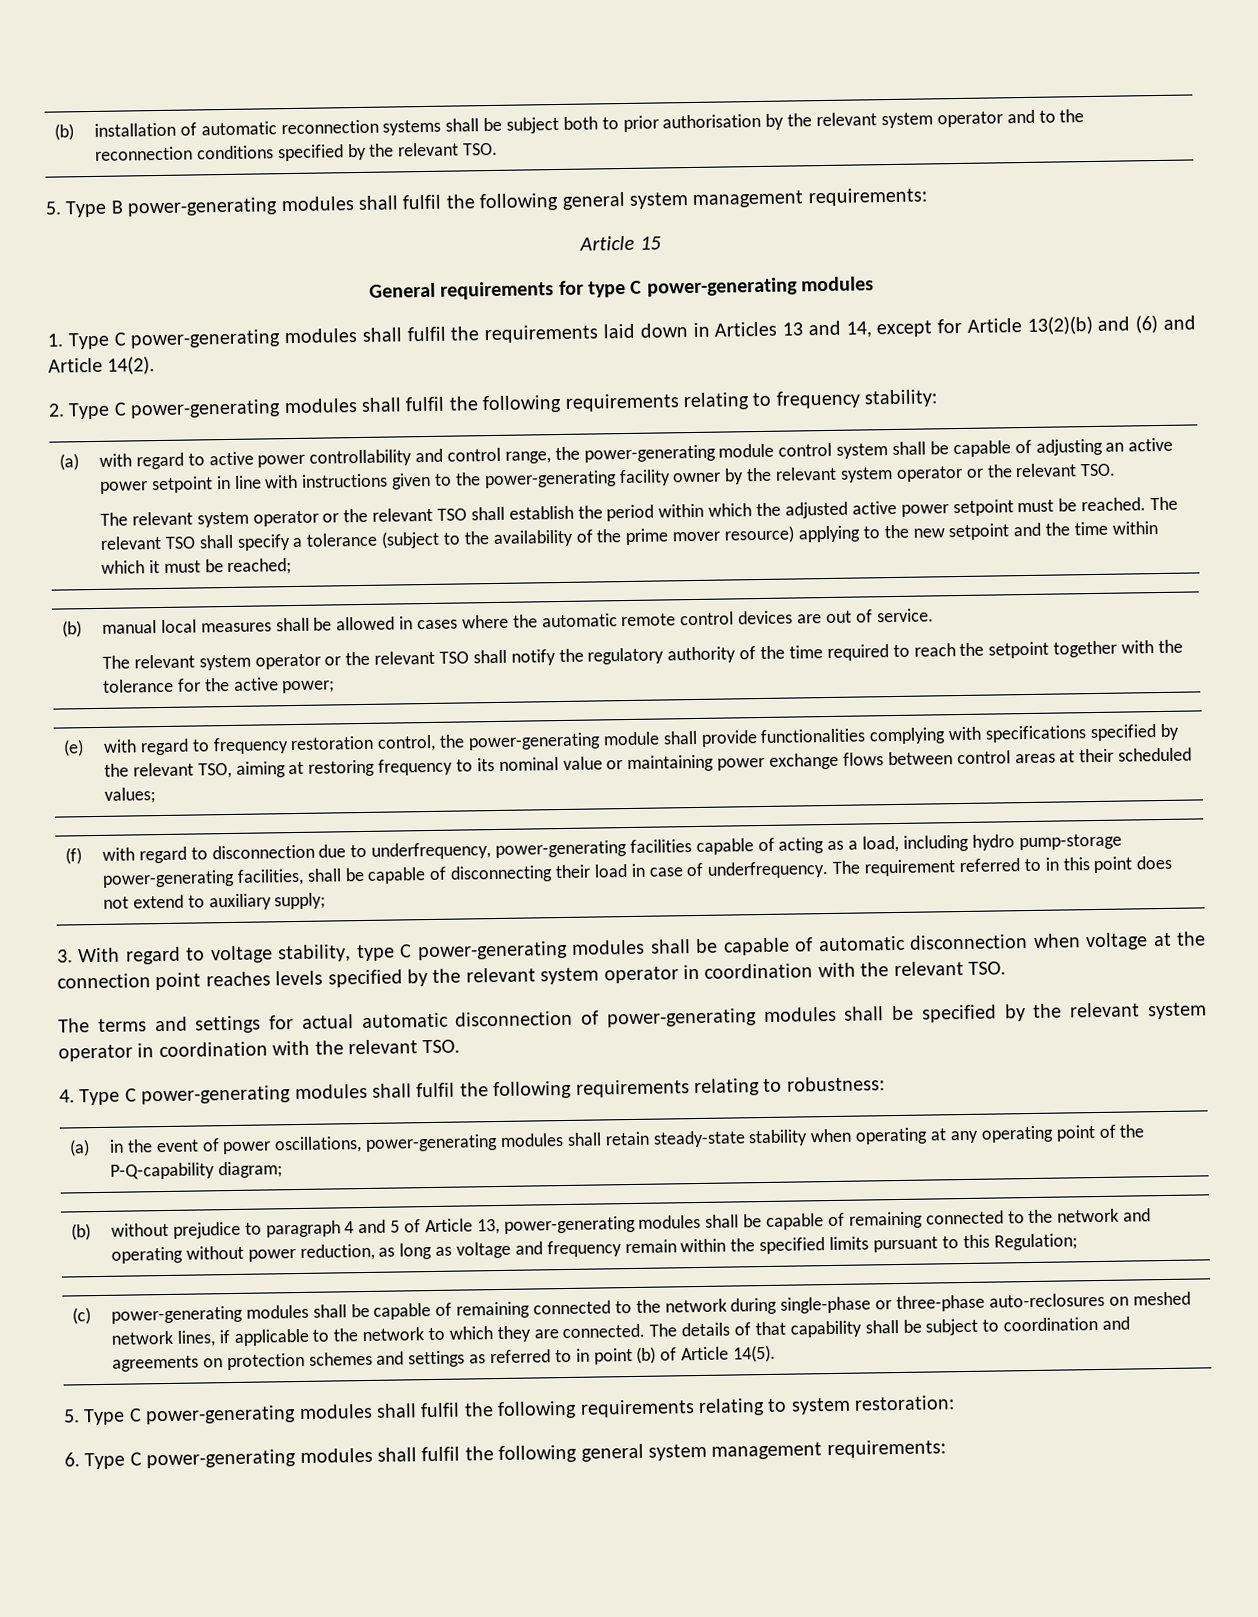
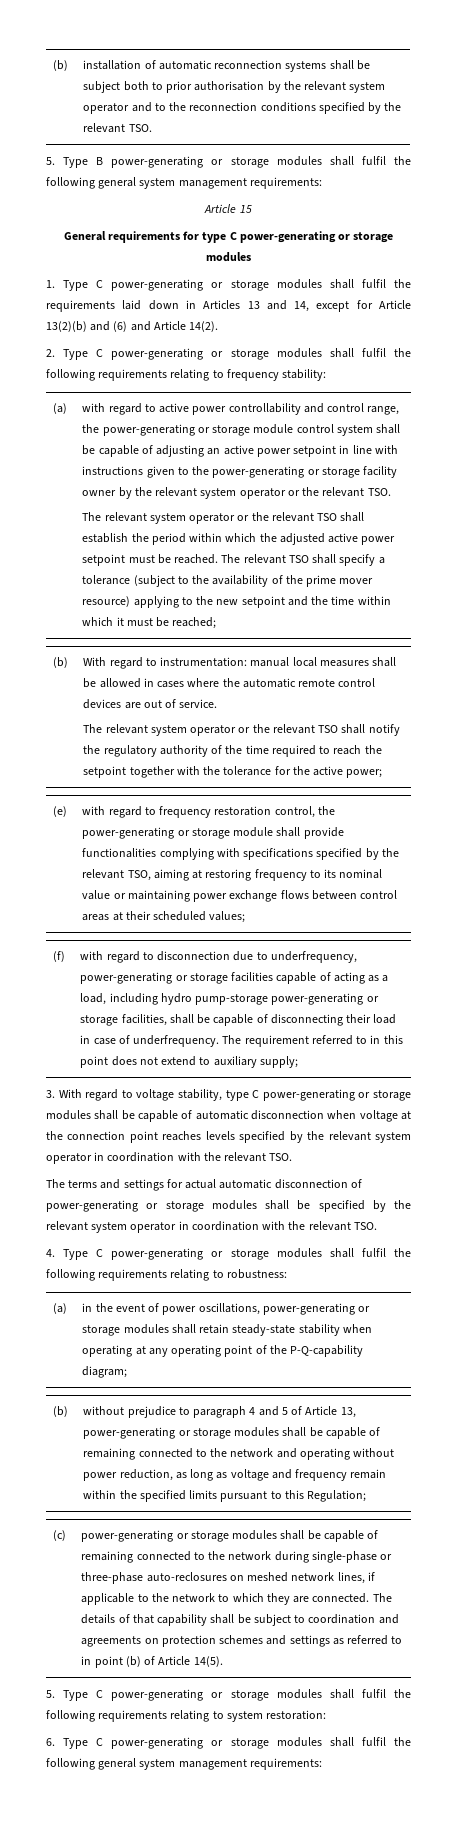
(279, 207) none -> [211,157,269,168] or storage
(798, 287) none -> [338,232,394,243] or storage
(282, 339) none -> [211,280,269,291] or storage
(282, 409) none -> [211,349,269,360] or storage
(716, 453) none -> [197,425,251,436] or storage
(617, 479) none -> [307,467,360,478] or storage
(83, 629) none -> [83,657,248,669] With regard to instrumentation:
(602, 741) none -> [177,828,230,839] or storage
(628, 849) none -> [175,973,228,984] or storage
(236, 878) none -> [366,996,379,1002] [80,1015,119,1026] or storage
(568, 950) none -> [358,1090,411,1101] or storage
(757, 1018) none -> [146,1201,204,1212] or storage
(292, 1095) none -> [211,1249,269,1260] or storage
(499, 1143) none -> [358,1306,371,1312] [82,1325,121,1336] or storage
(636, 1224) none -> [178,1428,231,1439] or storage
(244, 1314) none -> [176,1531,229,1542] or storage
(297, 1415) none -> [211,1690,269,1701] or storage
(297, 1459) none -> [211,1738,269,1749] or storage

